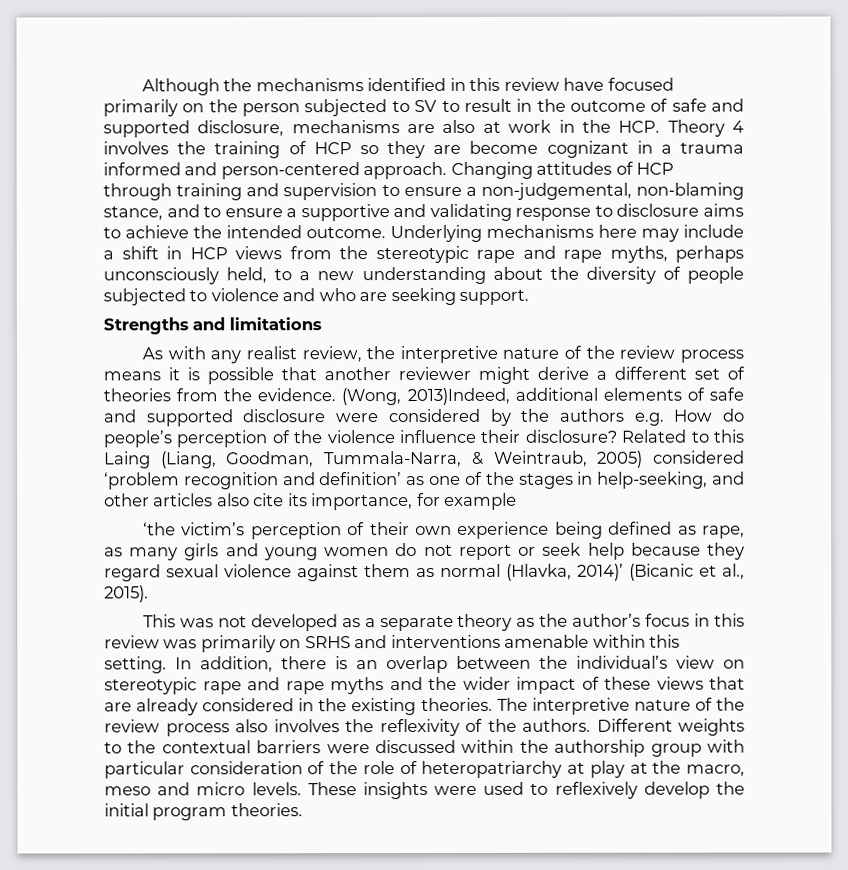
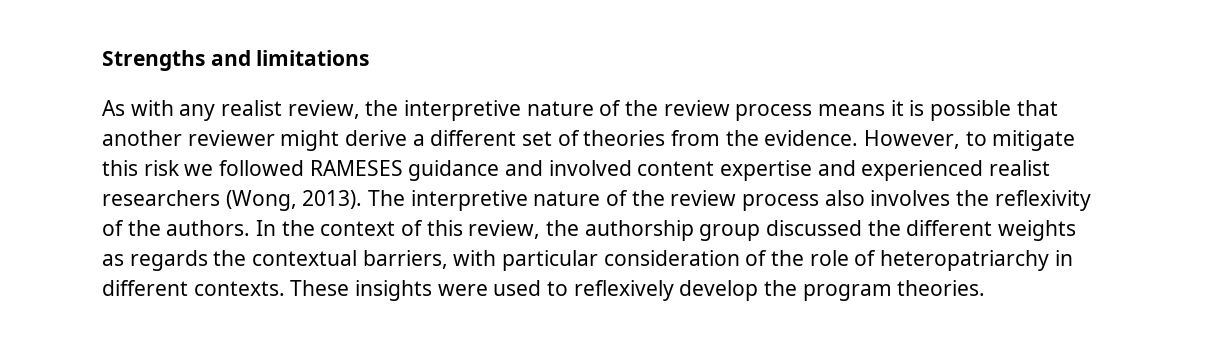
[141,77,674,96] [103,98,744,117] [103,119,745,138] [103,140,744,159] [103,161,675,180] [103,182,744,201] [103,203,744,222] [103,224,744,243] [103,245,744,264] [103,266,745,285] [103,287,530,306] Although the mechanisms identified in this review have focused primarily on the person subjected to SV to result in the outcome of safe and supported disclosure, mechanisms are also at work in the HCP. Theory 4 involves the training of HCP so they are become cognizant in a trauma informed and person-centered approach. Changing attitudes of HCP through training and supervision to ensure a non-judgemental, non-blaming stance, and to ensure a supportive and validating response to disclosure aims to achieve the intended outcome. Underlying mechanisms here may include a shift in HCP views from the stereotypic rape and rape myths, perhaps unconsciously held, to a new understanding about the diversity of people subjected to violence and who are seeking support. // -> (102, 60) none
[341,387,744,406] [103,408,745,427] [103,429,745,448] [104,450,745,469] [104,471,745,490] [104,492,518,511] [142,521,745,540] [104,542,745,561] [104,563,745,582] [104,585,149,603] [142,613,745,632] [104,634,681,653] [104,655,745,674] [104,676,745,695] [104,697,493,716] (Wong, 2013)Indeed, additional elements of safe and supported disclosure were considered by the authors e.g. How do people’s perception of the violence influence their disclosure? Related to this Laing (Liang, Goodman, Tummala-Narra, & Weintraub, 2005) considered ‘problem recognition and definition’ as one of the stages in help-seeking, and other articles also cite its importance, for example // ‘the victim’s perception of their own experience being defined as rape, as many girls and young women do not report or seek help because they regard sexual violence against them as normal (Hlavka, 2014)’ (Bicanic et al., 2015). // This was not developed as a separate theory as the author’s focus in this review was primarily on SRHS and interventions amenable within this setting. In addition, there is an overlap between the individual’s view on stereotypic rape and rape myths and the wider impact of these views that are already considered in the existing theories. -> [864,130,1076,151] [102,160,1051,181] [102,190,363,211] However, to mitigate this risk we followed RAMESES guidance and involved content expertise and experienced realist researchers (Wong, 2013).
[596,718,745,736] [104,739,702,757] Different weights to the contextual barriers were discussed within the authorship group -> [256,220,1077,241] [102,250,448,271] In the context of this review, the authorship group discussed the different weights as regards the contextual barriers,
[567,760,746,778] [104,782,302,796] at play at the macro, meso and micro levels. -> [1054,250,1073,266] [102,280,285,296] in different contexts.
[104,803,149,817] initial -> (798, 288) none

